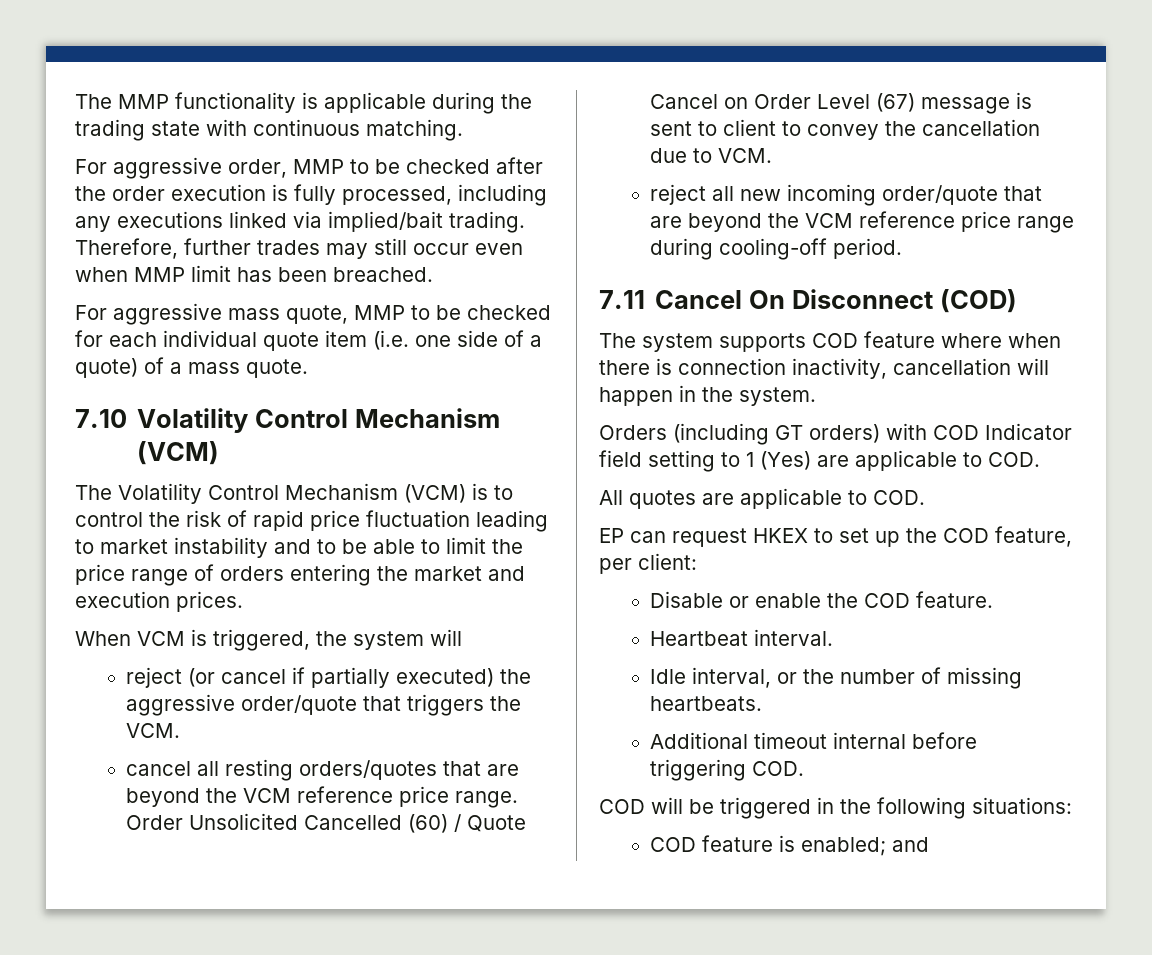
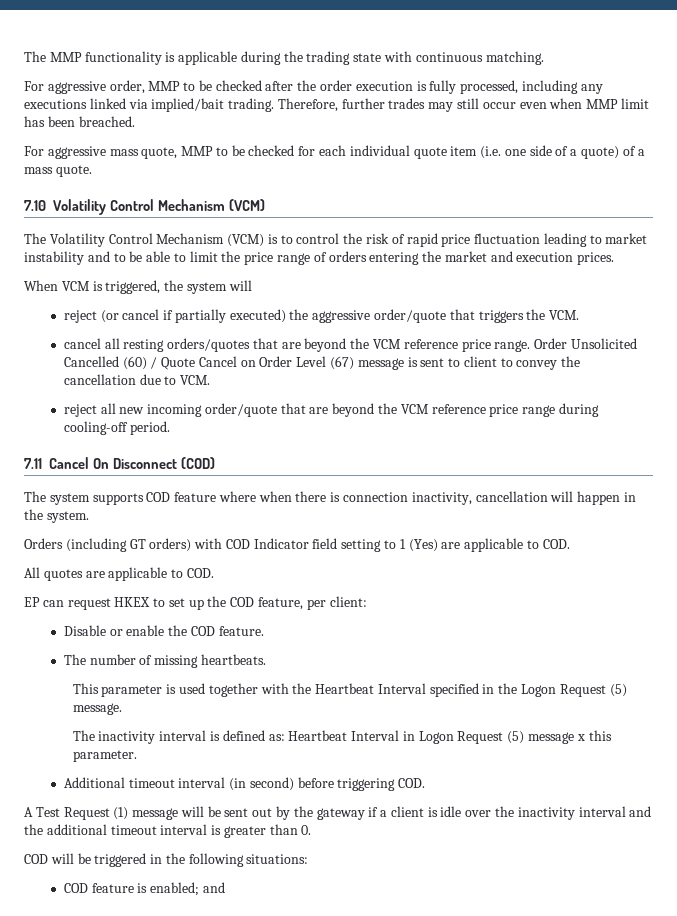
[650,629,834,646] [650,667,1023,689] [650,696,763,711] Heartbeat interval. // Idle interval, or the number of missing heartbeats. -> [63,654,266,668] [72,683,627,697] [72,703,122,715] [72,730,612,744] [72,750,137,762] The number of missing heartbeats. // This parameter is used together with the Heartbeat Interval specified in the Logon Request (5) message. // The inactivity interval is defined as: Heartbeat Interval in Logon Request (5) message x this parameter.
[833,732,907,749] internal -> [178,777,294,791] interval (in second)
(805, 768) none -> [24,806,652,820] [24,824,312,838] // A Test Request (1) message will be sent out by the gateway if a client is idle over the inactivity interval and the additional timeout interval is greater than 0.

